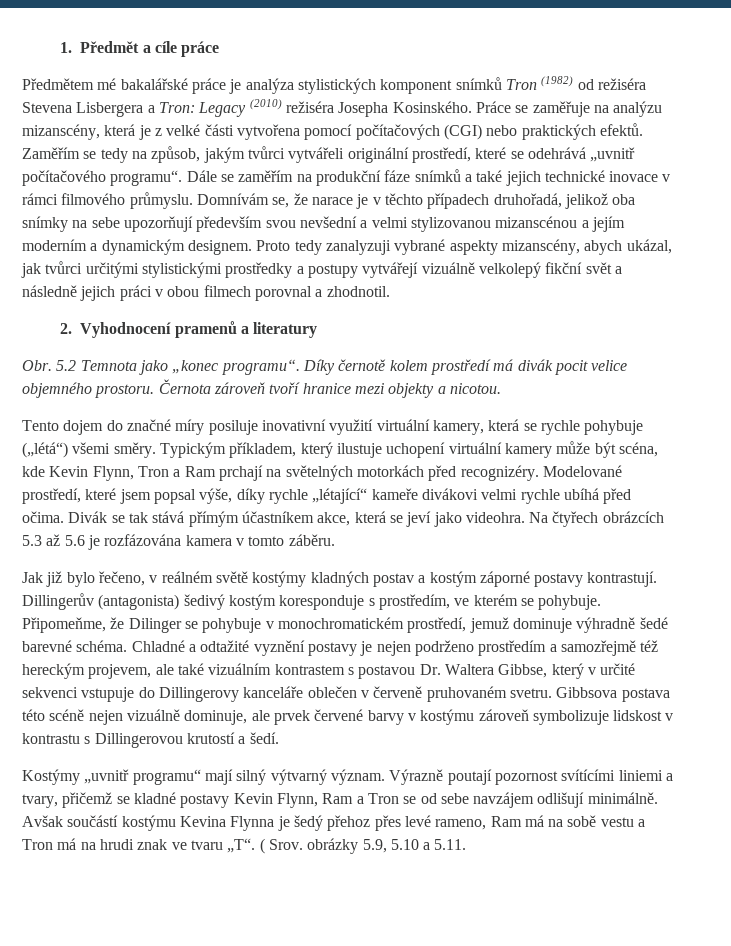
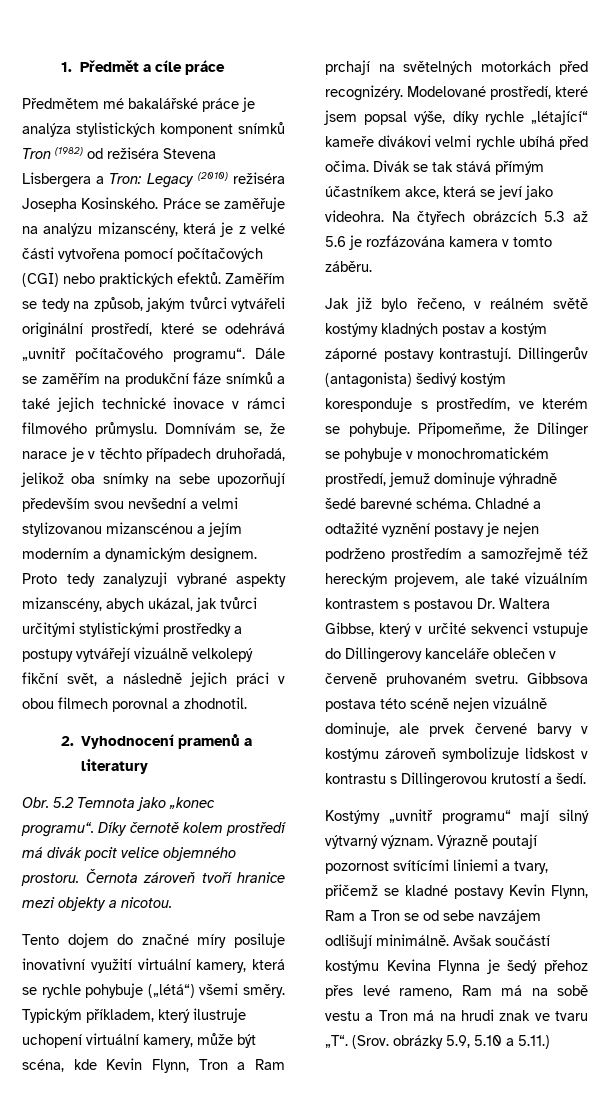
[585,262,612,274] svět -> [67,673,97,686] svět,
[336,443,382,458] ilustuje -> [193,1008,246,1023] ilustruje
[504,443,552,458] kamery -> [143,1034,193,1048] kamery,
[259,838,303,854] ( Srov. -> [352,1035,389,1049] (Srov.
[434,839,467,850] 5.11. -> [518,1035,550,1049] 5.11.)

